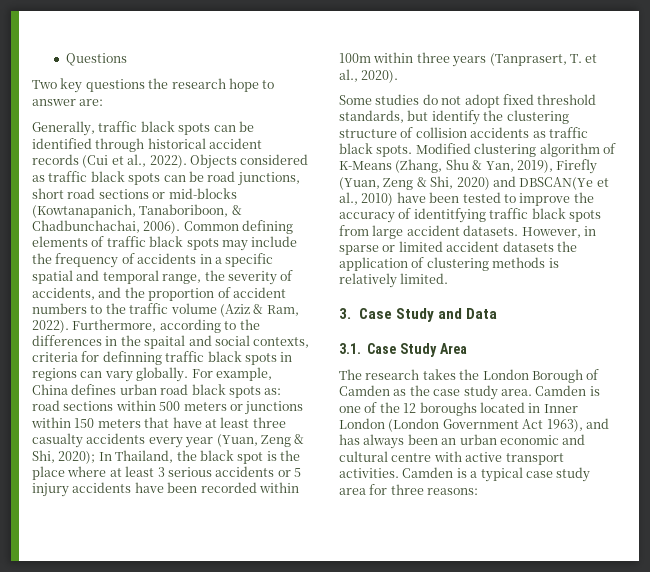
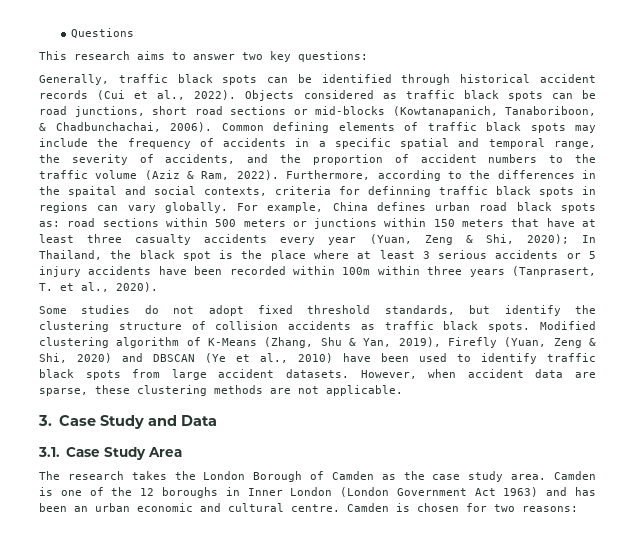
[32,78,275,93] [32,99,104,106] Two key questions the research hope to answer are: -> [39,51,368,62] This research aims to answer two key questions:
[519,177,594,190] DBSCAN(Ye -> [153,353,226,363] DBSCAN (Ye
[462,192,594,206] [339,208,486,223] tested to improve the accuracy of identitfying -> [419,353,537,364] used to identify
[583,226,596,236] [339,241,577,255] [339,257,559,271] [339,273,449,288] in sparse or limited accident datasets the application of clustering methods is relatively limited. -> [428,369,597,378] [39,385,403,396] when accident data are sparse, these clustering methods are not applicable.
[479,402,525,413] located -> (218, 492) none
[546,419,583,432] 1963), -> [503,487,539,497] 1963)
[363,434,405,449] always -> (596, 491) none
[391,451,564,465] [339,467,591,482] [339,484,424,495] centre with active transport activities. Camden is a typical case study area for three -> [291,503,515,512] centre. Camden is chosen for two

